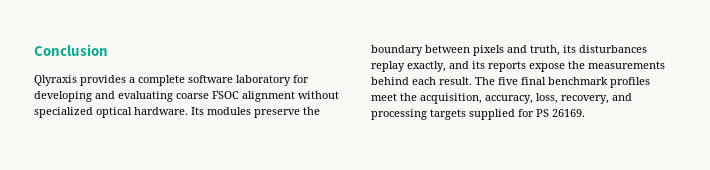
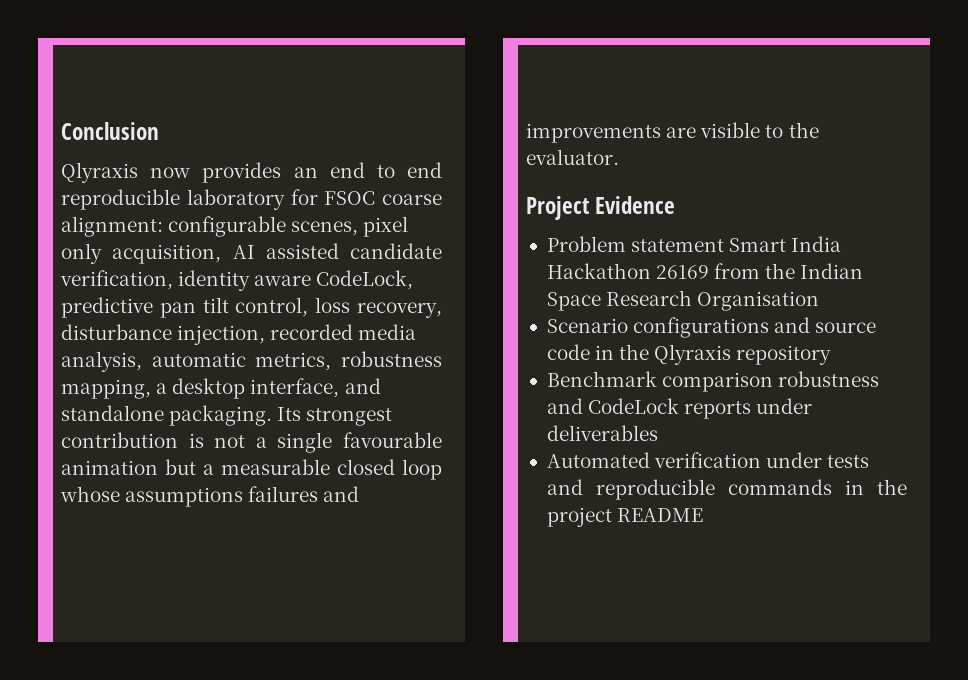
[80,75,309,86] [34,91,339,102] [34,107,320,118] [371,45,647,56] [371,61,665,72] [371,77,650,88] [371,93,632,104] [371,109,585,120] provides a complete software laboratory for developing and evaluating coarse FSOC alignment without specialized optical hardware. Its modules preserve the boundary between pixels and truth, its disturbances replay exactly, and its reports expose the measurements behind each result. The five final benchmark profiles meet the acquisition, accuracy, loss, recovery, and processing targets supplied for PS 26169. -> [150,162,443,183] [61,189,442,210] [61,216,409,237] [61,243,442,264] [60,270,414,291] [61,297,443,318] [61,324,417,345] [61,351,443,372] [61,378,381,399] [61,405,393,426] [61,432,442,453] [61,459,442,480] [60,486,360,507] [526,122,819,143] [526,149,619,165] [526,196,676,220] [546,236,842,252] [546,263,864,279] [546,290,820,311] [546,317,877,338] [546,344,832,365] [546,371,880,392] [546,398,813,419] [546,425,658,441] [546,452,870,468] [546,479,908,500] [546,507,704,527] now provides an end to end reproducible laboratory for FSOC coarse alignment: configurable scenes, pixel only acquisition, AI assisted candidate verification, identity aware CodeLock, predictive pan tilt control, loss recovery, disturbance injection, recorded media analysis, automatic metrics, robustness mapping, a desktop interface, and standalone packaging. Its strongest contribution is not a single favourable animation but a measurable closed loop whose assumptions failures and improvements are visible to the evaluator. // Project Evidence // Problem statement Smart India Hackathon 26169 from the Indian Space Research Organisation // Scenario configurations and source code in the Qlyraxis repository // Benchmark comparison robustness and CodeLock reports under deliverables // Automated verification under tests and reproducible commands in the project README

